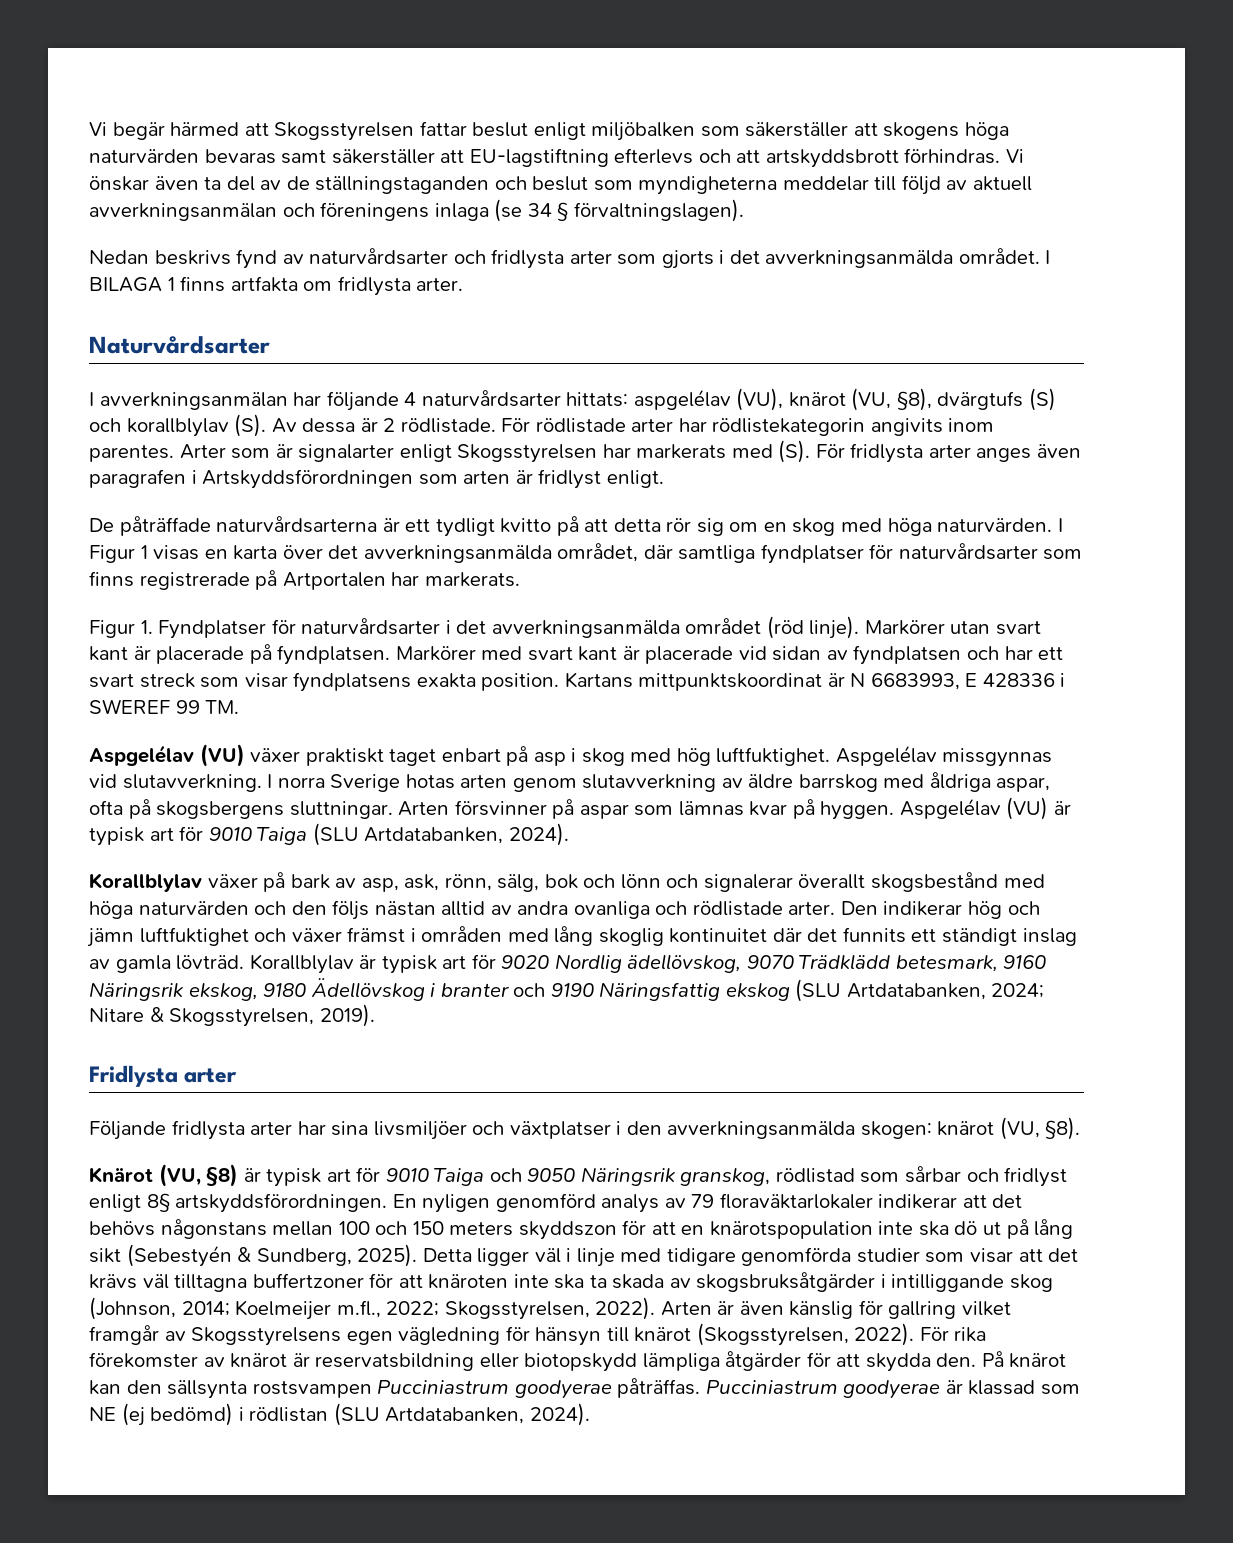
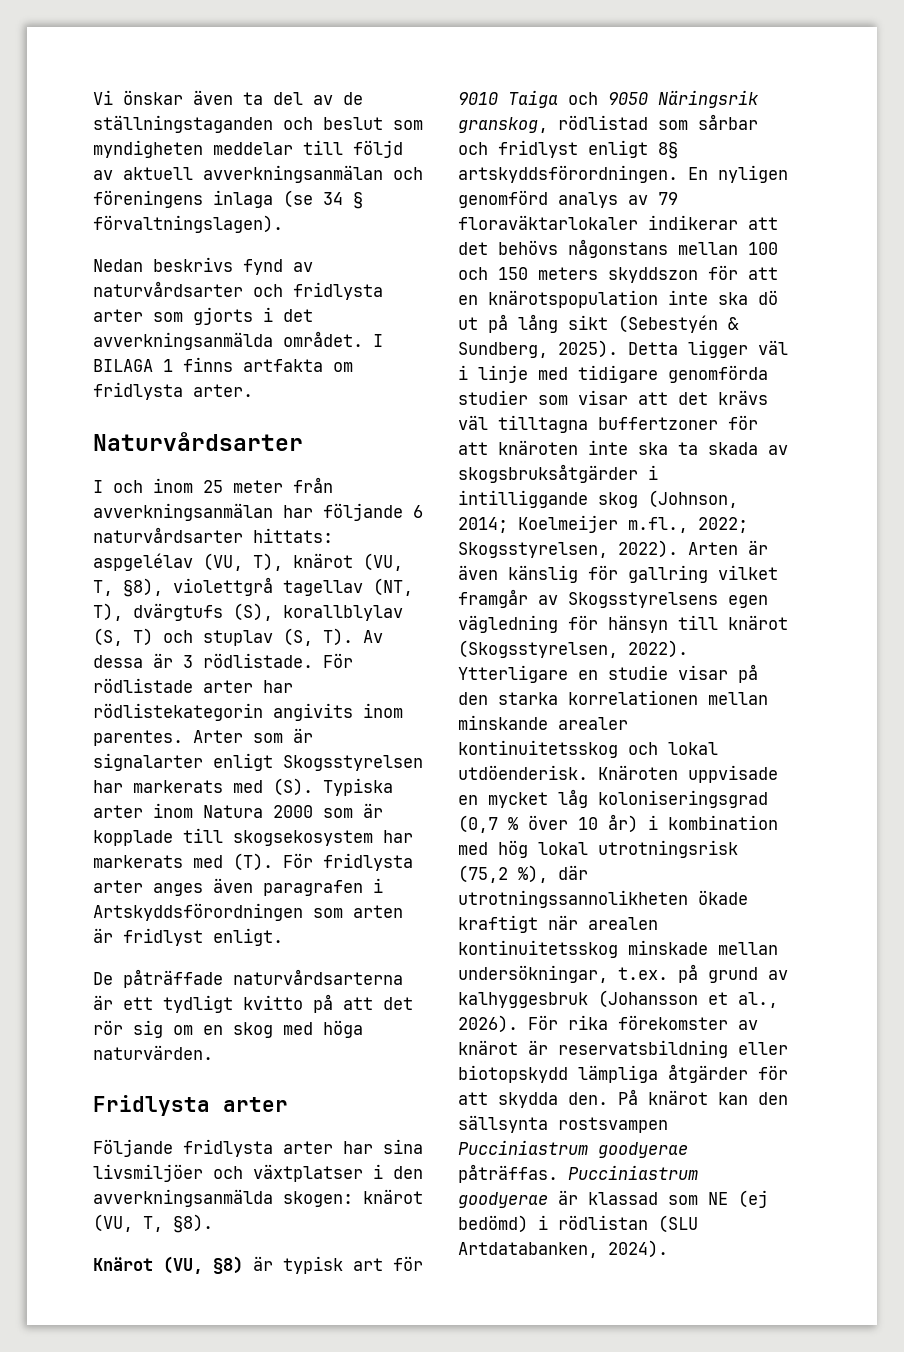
[89,121,1009,141] [89,148,1024,168] Vi begär härmed att Skogsstyrelsen fattar beslut enligt miljöbalken som säkerställer att skogens höga naturvärden bevaras samt säkerställer att EU-lagstiftning efterlevs och att artskyddsbrott förhindras. Vi -> [93,90,113,105] Vi
[638,176,778,195] myndigheterna -> [93,140,203,158] myndigheten
(94, 399) none -> [113,477,333,493] och inom 25 meter från
[404,392,417,406] 4 -> [413,505,423,518] 6
[736,388,1056,411] [89,414,267,437] (VU), knärot (VU, §8), dvärgtufs (S) och korallblylav (S). -> [203,553,403,571] [93,577,413,597] [93,603,403,621] [93,628,353,646] (VU, T), knärot (VU, T, §8), violettgrå tagellav (NT, T), dvärgtufs (S), korallblylav (S, T) och stuplav (S, T).
[383,418,396,432] 2 -> [183,655,193,668] 3
(811, 451) none -> [323,778,393,796] [93,803,383,818] [93,828,413,846] [93,853,273,871] Typiska arter inom Natura 2000 som är kopplade till skogsekosystem har markerats med (T).
[613,518,661,532] detta -> [383,997,413,1010] det
[1057,518,1063,532] [89,543,1083,564] [89,570,520,590] [89,616,1041,639] [89,644,1064,665] [89,672,1066,692] [89,699,240,714] [89,744,1053,767] [89,772,1051,792] [89,797,1072,820] [89,823,569,846] [89,872,1045,892] [89,900,1040,920] [87,926,1077,947] [89,954,1047,974] [89,978,1045,1002] [89,1004,375,1027] I Figur 1 visas en karta över det avverkningsanmälda området, där samtliga fyndplatser för naturvårdsarter som finns registrerade på Artportalen har markerats. // Figur 1. Fyndplatser för naturvårdsarter i det avverkningsanmälda området (röd linje). Markörer utan svart kant är placerade på fyndplatsen. Markörer med svart kant är placerade vid sidan av fyndplatsen och har ett svart streck som visar fyndplatsens exakta position. Kartans mittpunktskoordinat är N 6683993, E 428336 i SWEREF 99 TM. // Aspgelélav (VU) växer praktiskt taget enbart på asp i skog med hög luftfuktighet. Aspgelélav missgynnas vid slutavverkning. I norra Sverige hotas arten genom slutavverkning av äldre barrskog med åldriga aspar, ofta på skogsbergens sluttningar. Arten försvinner på aspar som lämnas kvar på hyggen. Aspgelélav (VU) är typisk art för 9010 Taiga (SLU Artdatabanken, 2024). // Korallblylav växer på bark av asp, ask, rönn, sälg, bok och lönn och signalerar överallt skogsbestånd med höga naturvärden och den följs nästan alltid av andra ovanliga och rödlistade arter. Den indikerar hög och jämn luftfuktighet och växer främst i områden med lång skoglig kontinuitet där det funnits ett ständigt inslag av gamla lövträd. Korallblylav är typisk art för 9020 Nordlig ädellövskog, 9070 Trädklädd betesmark, 9160 Näringsrik ekskog, 9180 Ädellövskog i branter och 9190 Näringsfattig ekskog (SLU Artdatabanken, 2024; Nitare & Skogsstyrelsen, 2019). -> (213, 1052) none
(1040, 1128) none -> [143,1216,163,1232] T,
(915, 1334) none -> [458,664,758,683] [458,690,768,705] [458,715,628,730] [458,740,718,758] [458,765,778,783] [458,789,768,808] [458,814,778,833] [458,840,738,858] [458,865,588,883] [458,890,748,908] [458,915,658,933] [458,940,778,958] [458,964,788,983] [458,990,778,1008] [458,1015,518,1033] Ytterligare en studie visar på den starka korrelationen mellan minskande arealer kontinuitetsskog och lokal utdöenderisk. Knäroten uppvisade en mycket låg koloniseringsgrad (0,7 % över 10 år) i kombination med hög lokal utrotningsrisk (75,2 %), där utrotningssannolikheten ökade kraftigt när arealen kontinuitetsskog minskade mellan undersökningar, t.ex. på grund av kalhyggesbruk (Johansson et al., 2026).

